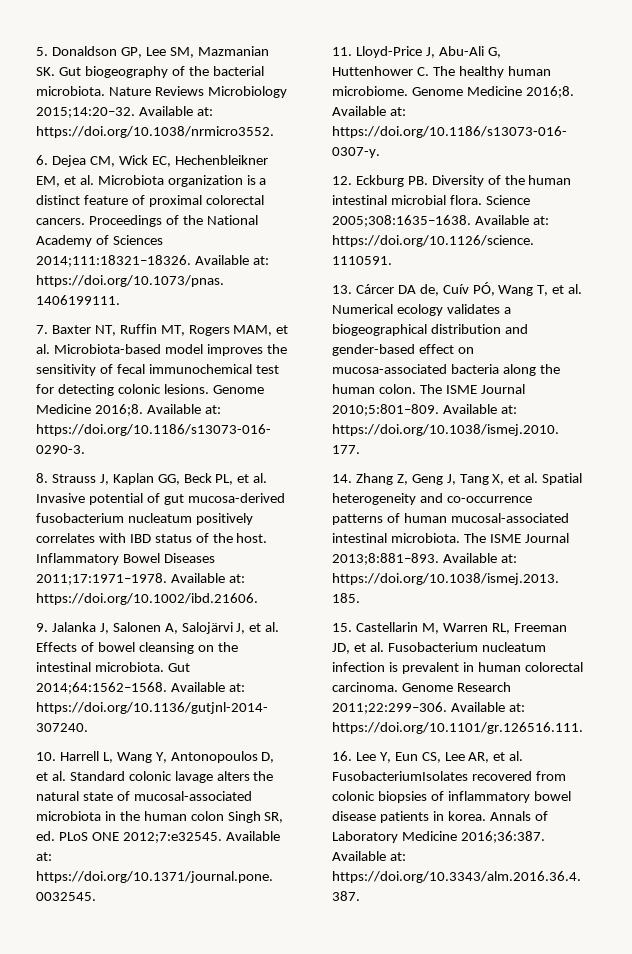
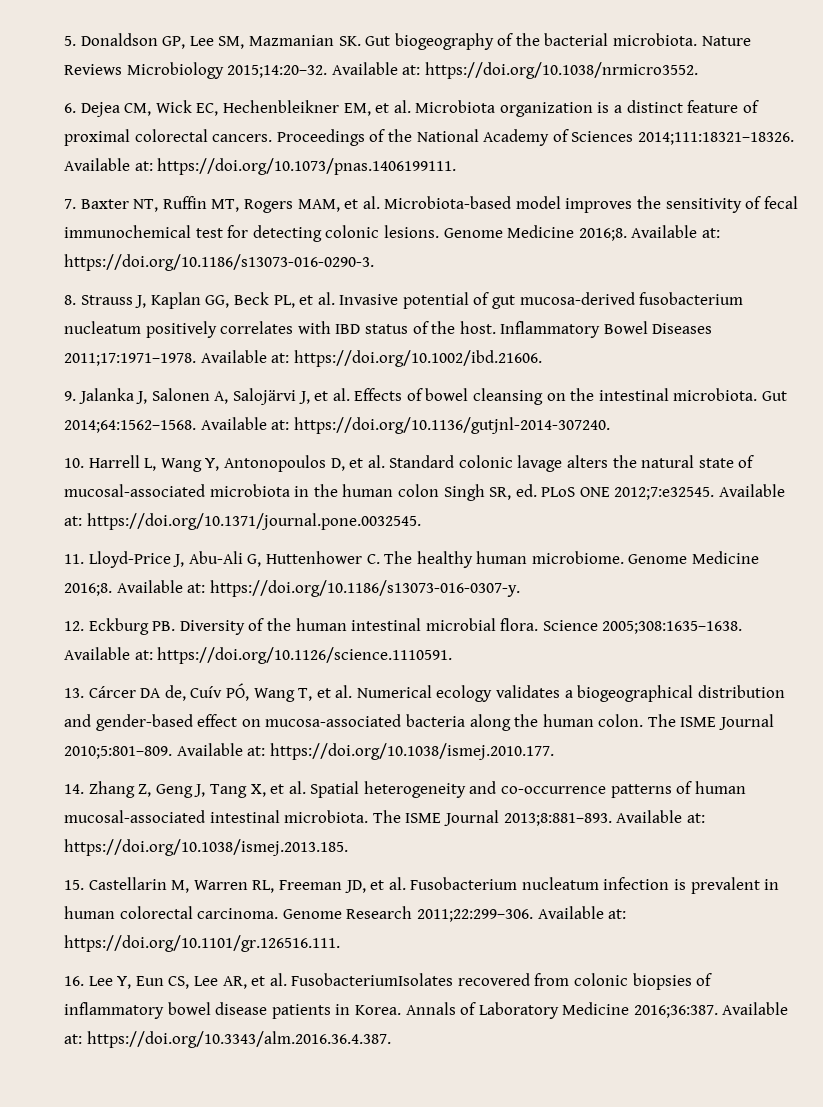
[447,811,486,821] korea. -> [354,1005,401,1015] Korea.

